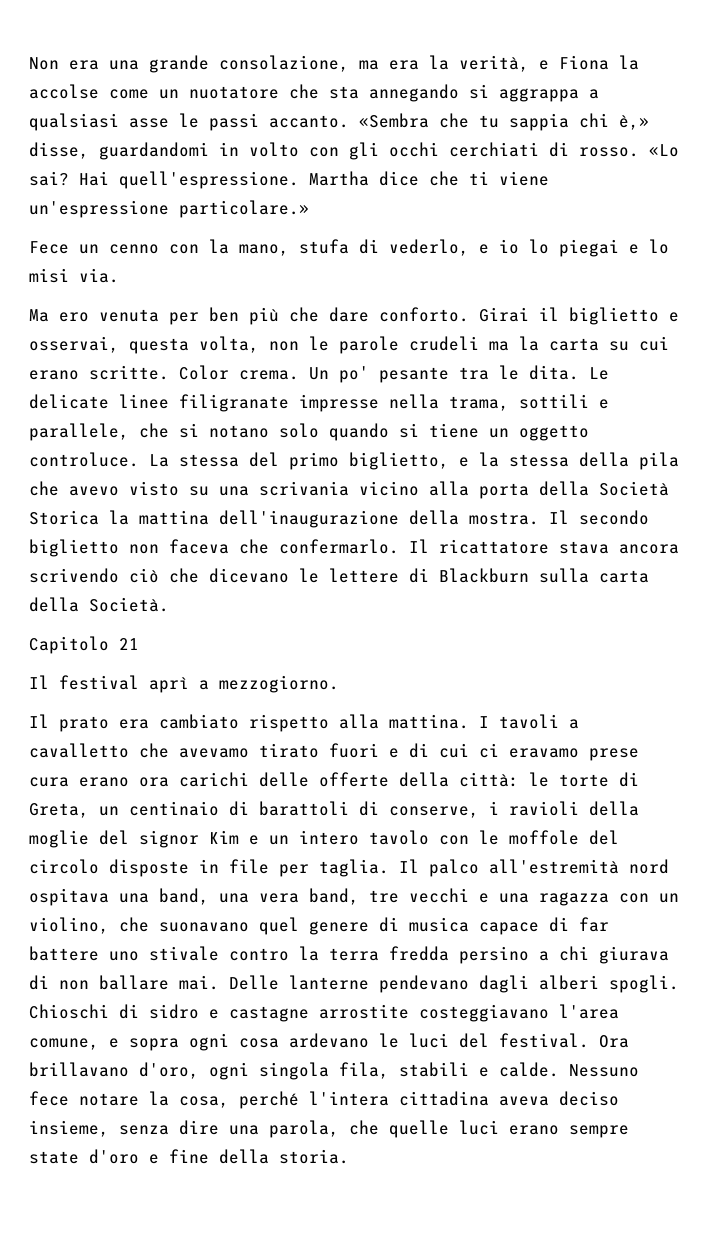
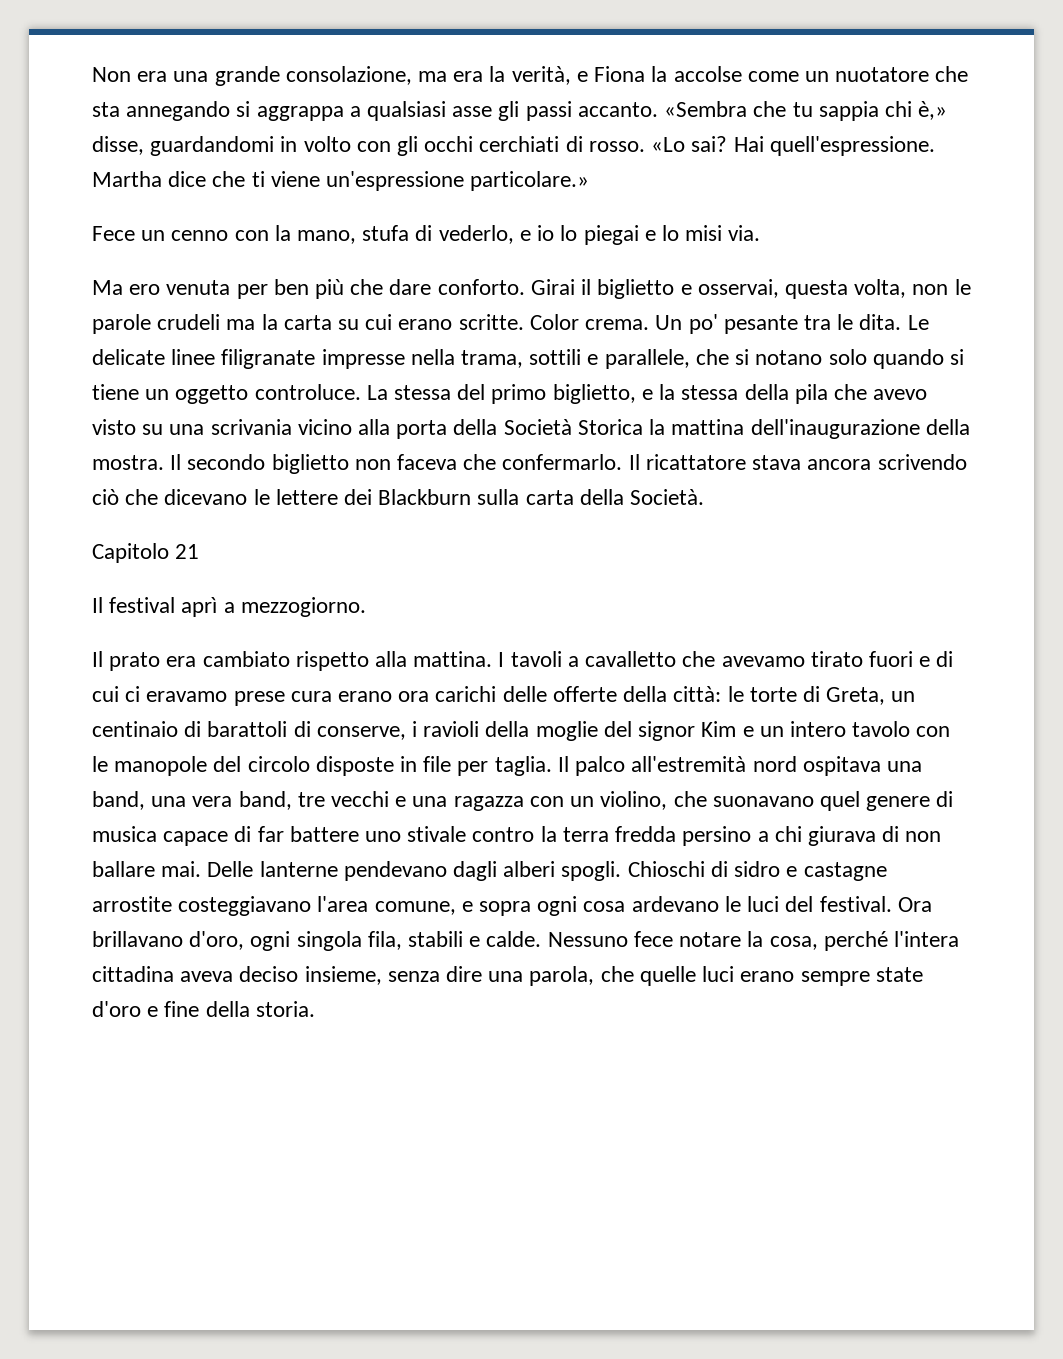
[179,113,199,128] le -> [498,101,520,121] gli
[409,568,429,583] di -> [344,489,373,505] dei
[509,830,579,845] moffole -> [114,756,208,776] manopole

